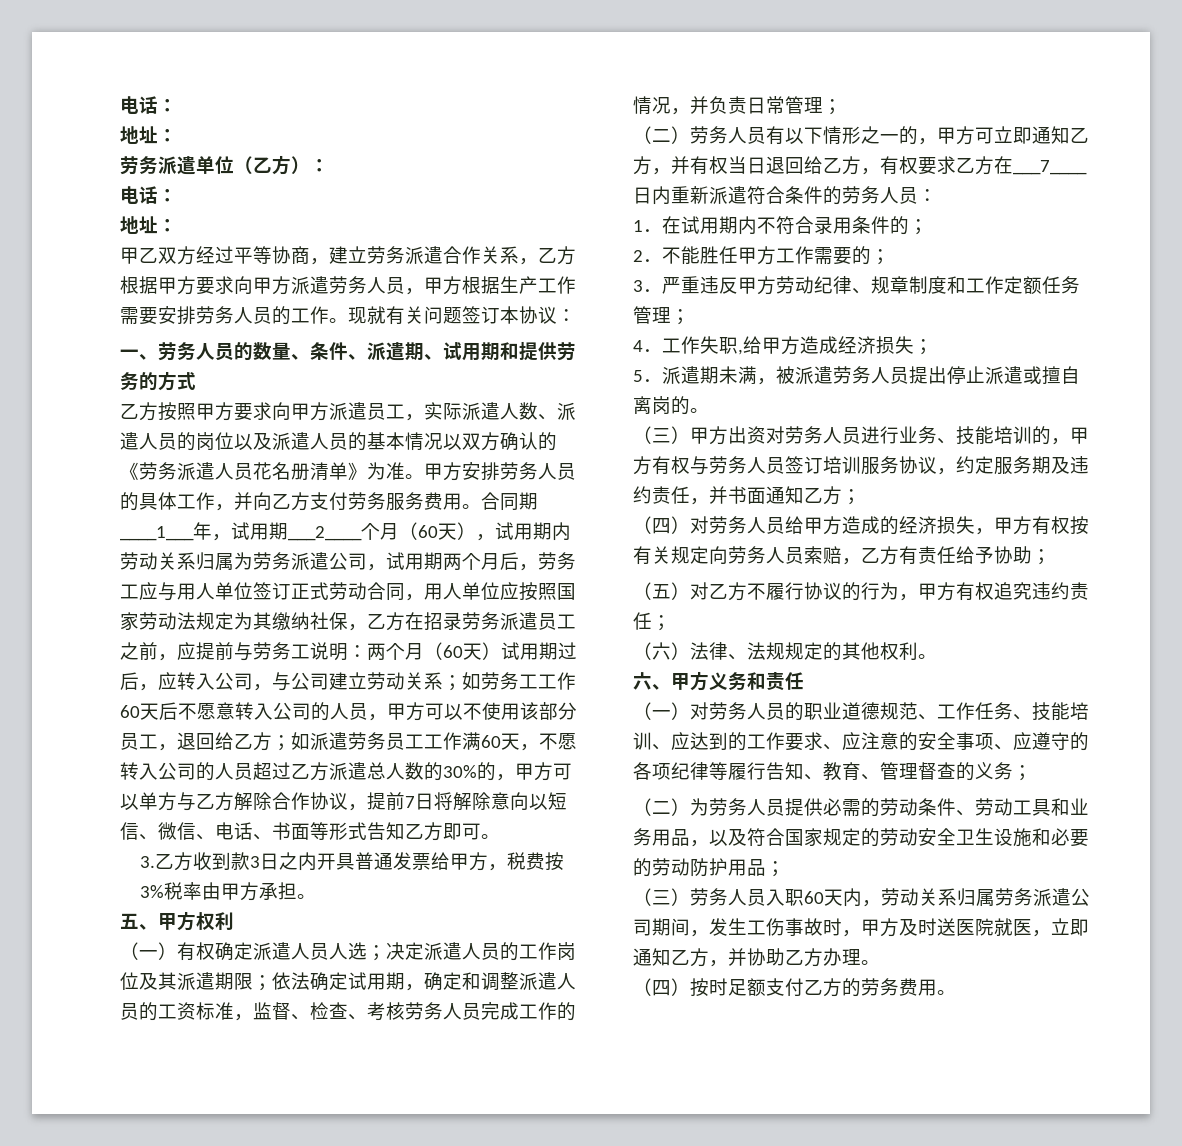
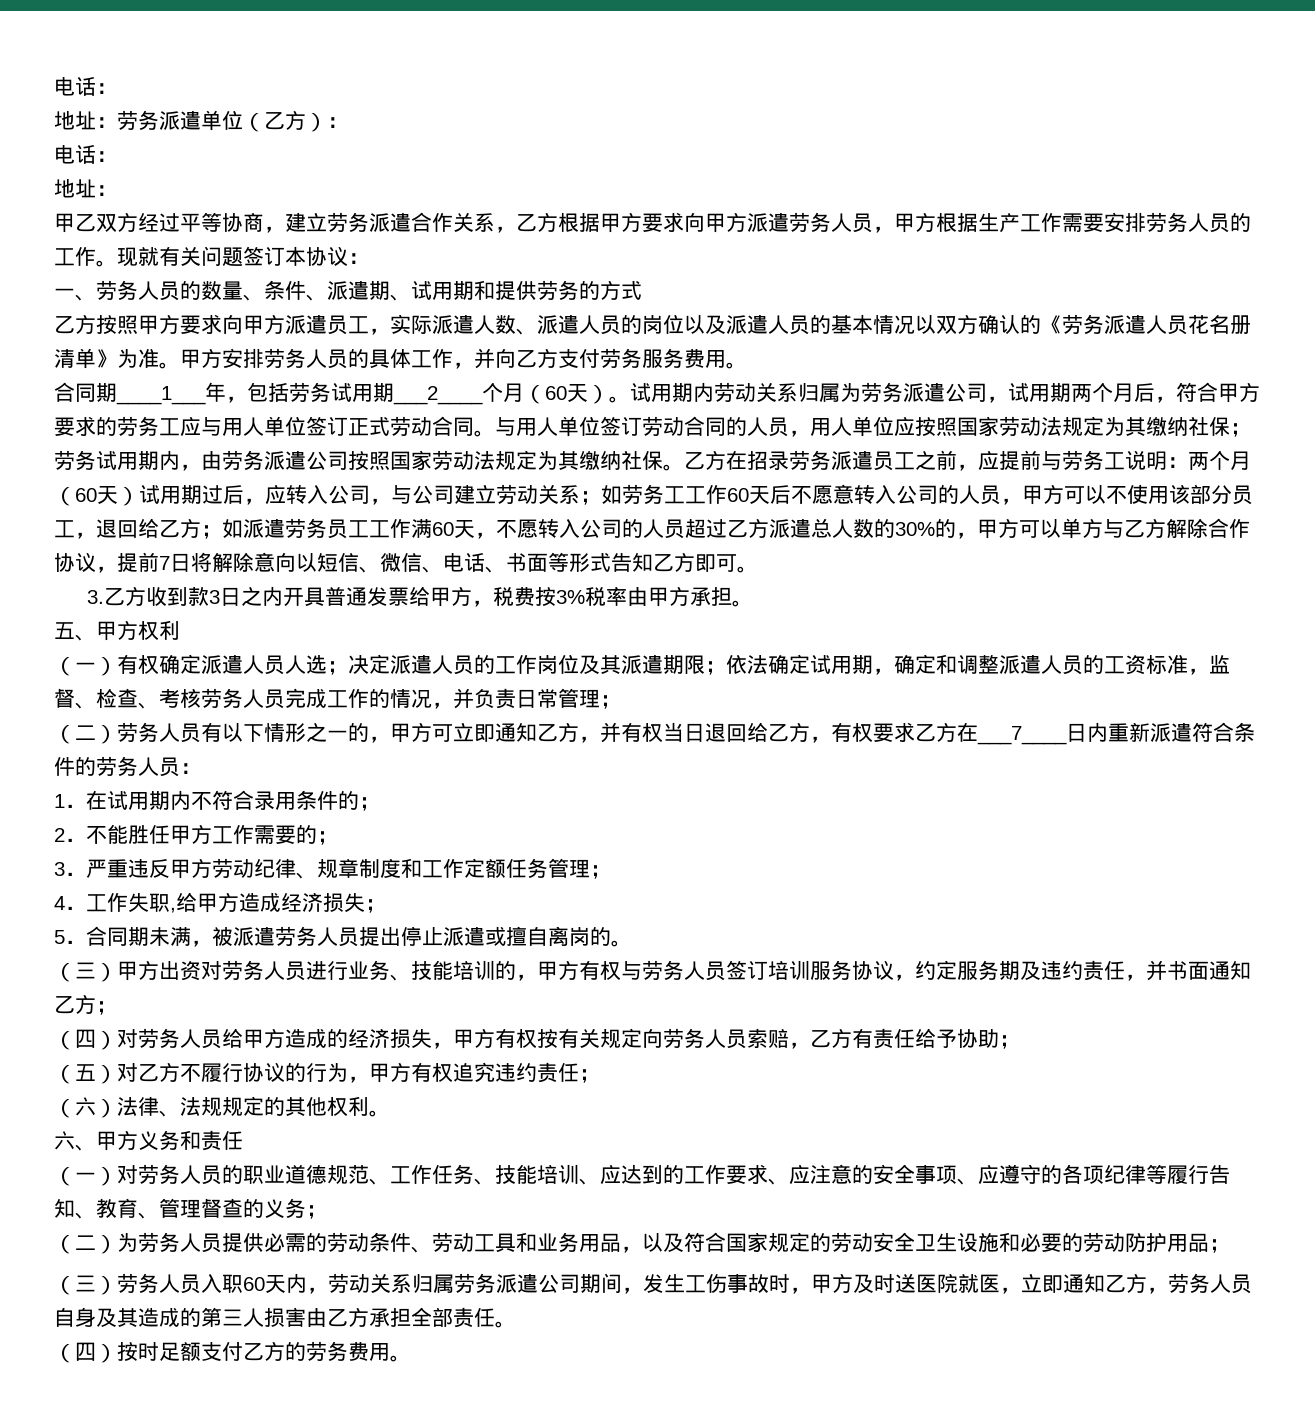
[120,96,177,114] [120,126,177,144] 电话： // 地址： // -> [54,77,117,96] [54,111,117,130] 电话： // 地址：
(481, 506) none -> (747, 365) //
(231, 537) none -> [247,382,331,402] 包括劳务
[476,534,495,541] ， -> [609,396,630,403] 。
(538, 567) none -> [1176,382,1260,403] [54,416,117,436] 符合甲方要求的
(405, 592) none -> [474,416,789,437] 。与用人单位签订劳动合同的人员
[348,624,367,631] ， -> [1230,423,1251,437] [54,450,684,471] ；劳务试用期内，由劳务派遣公司按照国家劳动法规定为其缴纳社保。
[662,366,700,384] 派遣 -> [86,926,128,947] 合同
[728,948,861,967] 并协助乙方办理 -> [1168,1273,1252,1294] [54,1307,495,1328] 劳务人员自身及其造成的第三人损害由乙方承担全部责任

